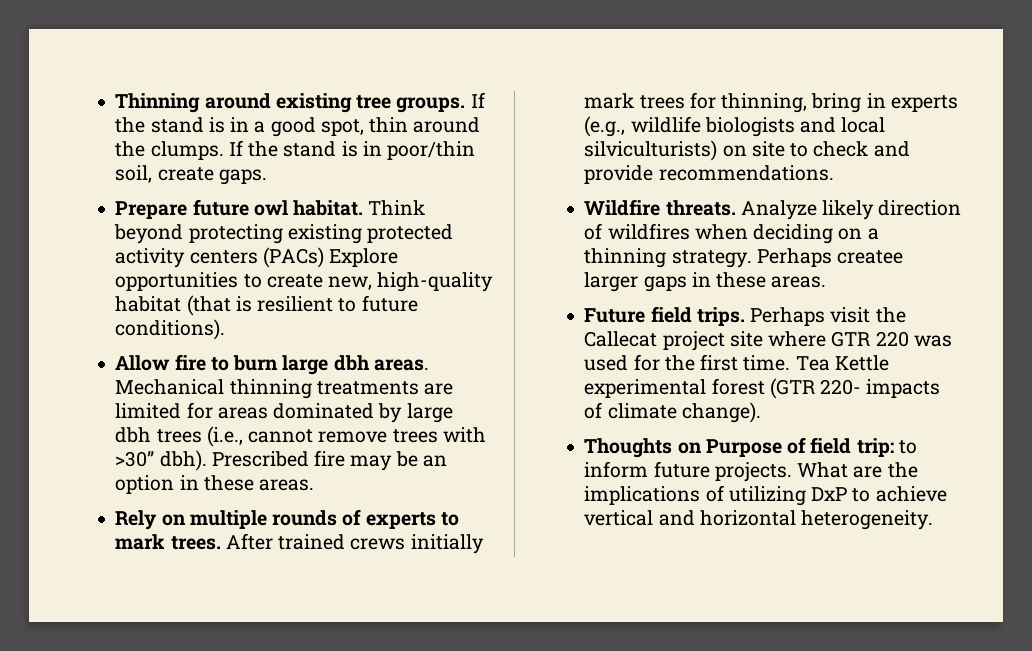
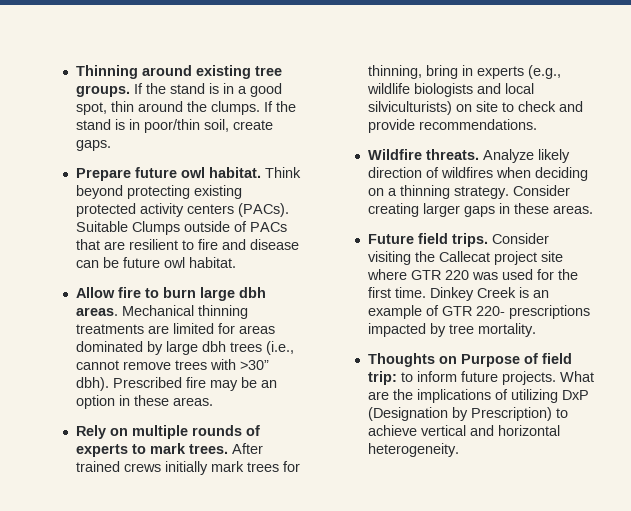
[262,247,399,268] [115,272,494,292] [115,295,418,316] [115,319,226,340] (PACs) Explore opportunities to create new, high-quality habitat (that is resilient to future conditions). -> [238,203,290,217] [76,221,288,235] [76,239,300,250] [76,257,237,268] (PACs). Suitable Clumps outside of PACs that are resilient to fire and disease can be future owl habitat.
[756,248,904,267] Perhaps createe -> [513,185,571,196] [368,203,420,217] Consider creating
[750,307,871,326] Perhaps visit -> [492,233,550,244] [368,251,412,265] Consider visiting
[795,355,889,371] [584,378,941,399] [584,402,761,423] Tea Kettle experimental forest (GTR 220- impacts of climate change). -> [430,287,550,301] [368,305,591,319] [368,323,537,337] Dinkey Creek is an example of GTR 220- prescriptions impacted by tree mortality.
(848, 494) none -> [368,407,553,421] (Designation by Prescription)

